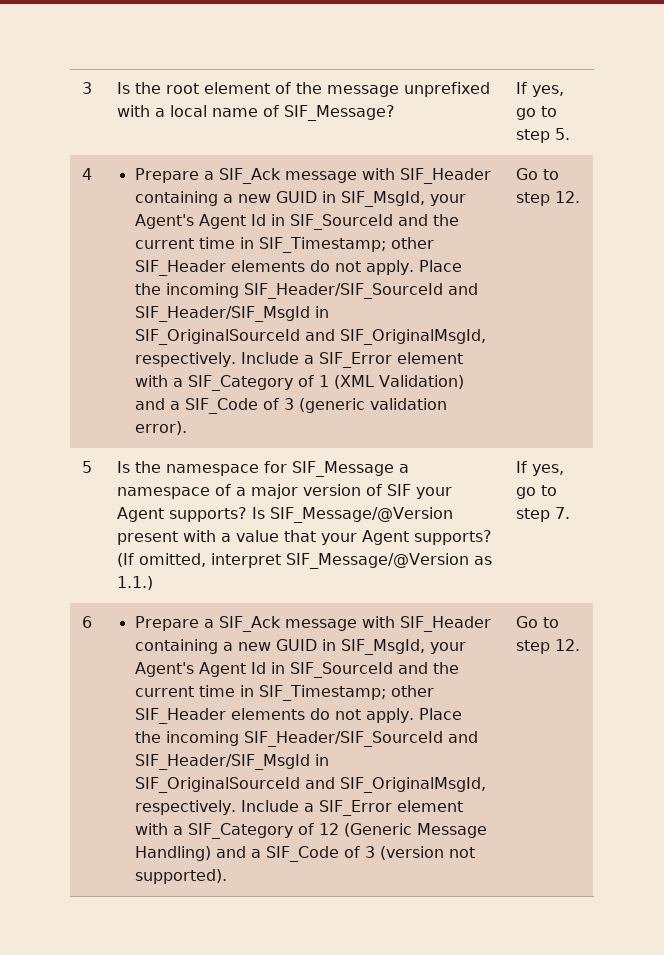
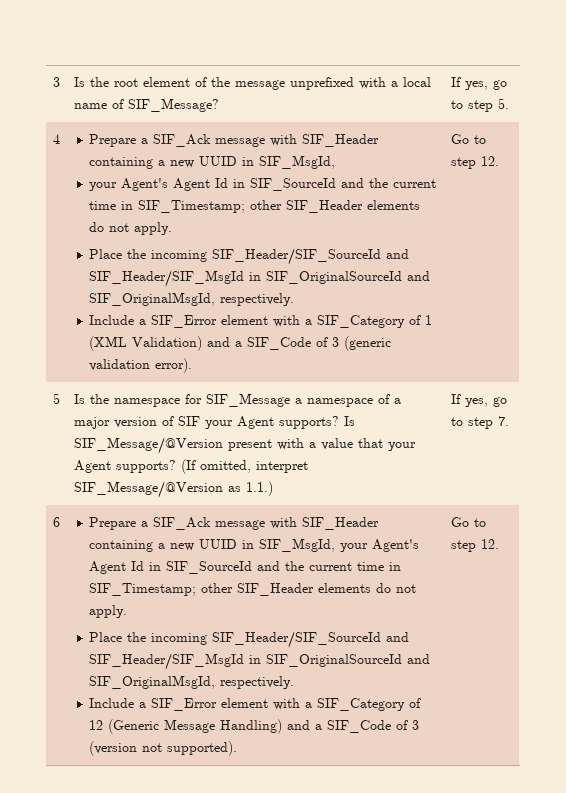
[275,191,425,207] GUID in SIF_MsgId, -> [199,155,336,169] UUID in SIF_MsgId, //
(414, 267) none -> (173, 228) //
(236, 359) none -> (295, 299) //
[275,639,317,651] GUID -> [199,539,238,549] UUID
(414, 715) none -> (128, 611) //
(236, 807) none -> (295, 682) //

